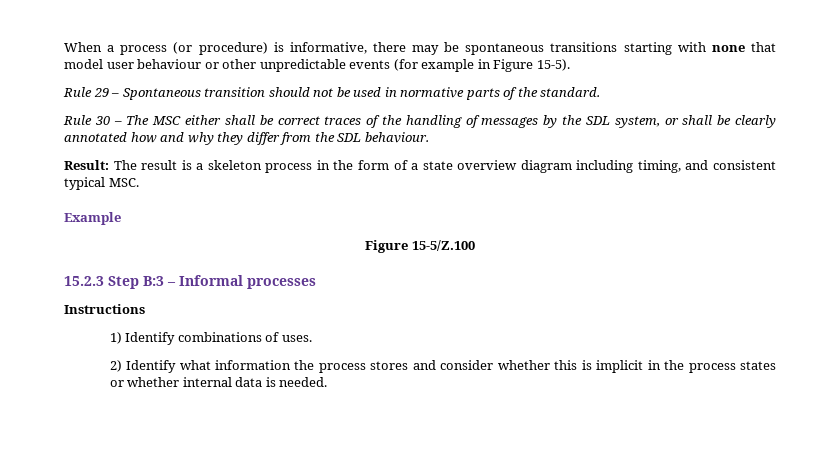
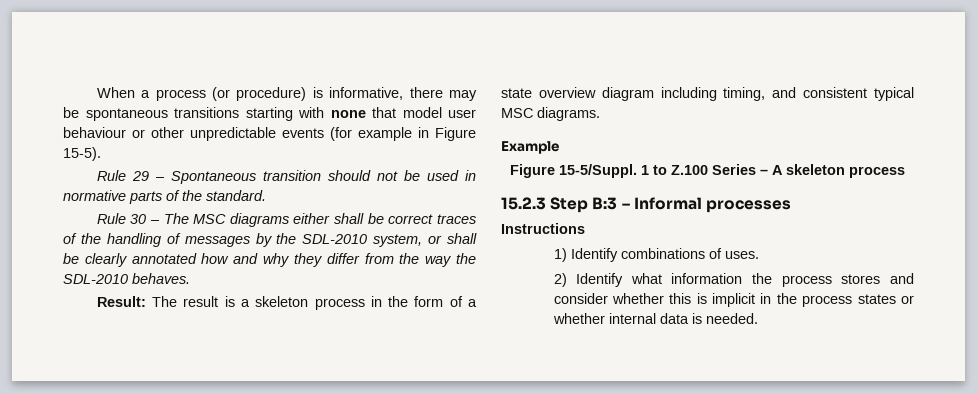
(182, 120) none -> [229,213,289,227] diagrams
[585,116,610,125] SDL -> [302,234,368,244] SDL-2010
[337,132,429,143] SDL behaviour. -> [425,253,476,267] [63,273,190,284] way the SDL-2010 behaves.
[108,178,139,187] MSC. -> [501,107,600,121] MSC diagrams.
[411,240,475,251] 15-5/Z.100 -> [559,164,905,178] 15-5/Suppl. 1 to Z.100 Series – A skeleton process

